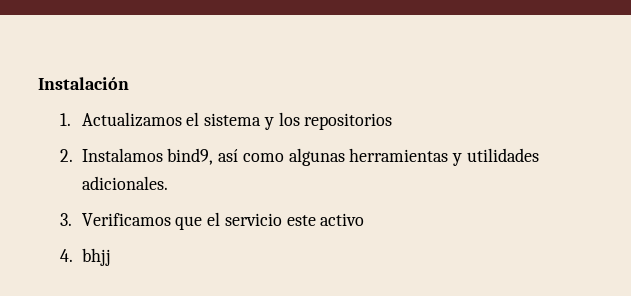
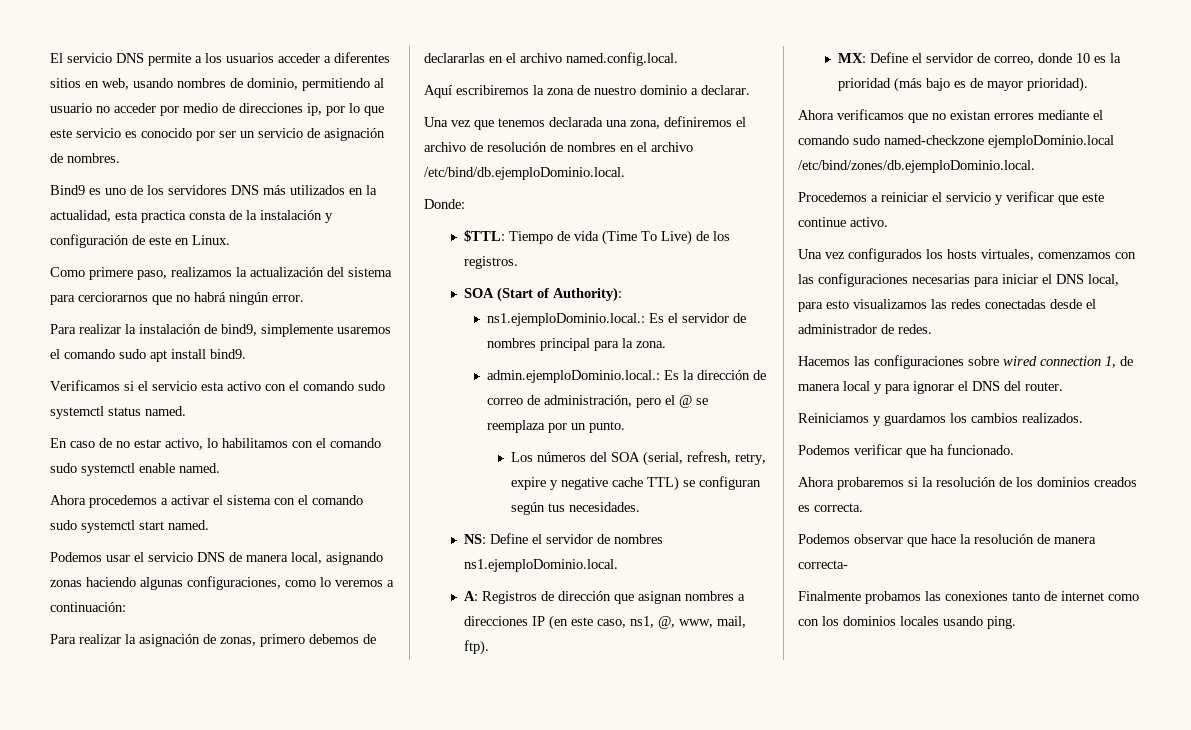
[38,77,129,90] [59,112,393,130] [59,148,539,166] [81,176,168,190] [59,212,365,230] [59,248,111,266] Instalación // 1. Actualizamos el sistema y los repositorios // 2. Instalamos bind9, así como algunas herramientas y utilidades adicionales. // 3. Verificamos que el servicio este activo // 4. bhjj -> [50,52,390,66] [50,78,384,91] [50,103,384,116] [50,128,385,141] [50,153,120,163] [50,185,377,195] [50,210,333,223] [50,234,230,248] [50,267,392,280] [50,292,304,305] [50,324,391,337] [50,349,246,362] [50,380,385,391] [50,406,186,419] [50,438,381,450] [50,463,220,476] [50,495,363,508] [50,520,209,533] [50,552,383,565] [50,576,394,590] [50,602,126,612] [50,634,376,647] [424,52,678,66] [424,85,750,98] [424,116,746,130] [424,142,693,152] [424,167,625,180] [424,199,465,209] [463,230,730,245] [463,256,518,269] [463,287,622,302] [487,313,747,326] [487,338,667,351] [487,370,767,383] [487,395,709,408] [487,420,626,433] [511,451,767,466] [511,476,762,491] [511,502,641,515] [463,533,663,544] [463,559,618,572] [463,591,745,604] [463,615,746,630] [463,640,489,655] [837,52,1121,65] [837,77,1088,92] [798,109,1103,123] [798,135,1114,148] [798,160,1035,173] [798,191,1104,205] [798,217,888,227] [798,248,1136,262] [798,273,1119,287] [798,299,1096,312] [798,324,932,334] [798,355,1133,369] [798,381,1063,394] [798,413,1083,426] [798,444,1014,458] [798,477,1137,490] [798,503,863,512] [798,534,1096,547] [798,560,848,569] [798,591,1139,604] [798,616,1016,629] El servicio DNS permite a los usuarios acceder a diferentes sitios en web, usando nombres de dominio, permitiendo al usuario no acceder por medio de direcciones ip, por lo que este servicio es conocido por ser un servicio de asignación de nombres. // Bind9 es uno de los servidores DNS más utilizados en la actualidad, esta practica consta de la instalación y configuración de este en Linux. // Como primere paso, realizamos la actualización del sistema para cerciorarnos que no habrá ningún error. // Para realizar la instalación de bind9, simplemente usaremos el comando sudo apt install bind9. // Verificamos si el servicio esta activo con el comando sudo systemctl status named. // En caso de no estar activo, lo habilitamos con el comando sudo systemctl enable named. // Ahora procedemos a activar el sistema con el comando sudo systemctl start named. // Podemos usar el servicio DNS de manera local, asignando zonas haciendo algunas configuraciones, como lo veremos a continuación: // Para realizar la asignación de zonas, primero debemos de declararlas en el archivo named.config.local. // Aquí escribiremos la zona de nuestro dominio a declarar. // Una vez que tenemos declarada una zona, definiremos el archivo de resolución de nombres en el archivo /etc/bind/db.ejemploDominio.local. // Donde: // $TTL: Tiempo de vida (Time To Live) de los registros. // SOA (Start of Authority): // ns1.ejemploDominio.local.: Es el servidor de nombres principal para la zona. // admin.ejemploDominio.local.: Es la dirección de correo de administración, pero el @ se reemplaza por un punto. // Los números del SOA (serial, refresh, retry, expire y negative cache TTL) se configuran según tus necesidades. // NS: Define el servidor de nombres ns1.ejemploDominio.local. // A: Registros de dirección que asignan nombres a direcciones IP (en este caso, ns1, @, www, mail, ftp). // MX: Define el servidor de correo, donde 10 es la prioridad (más bajo es de mayor prioridad). // Ahora verificamos que no existan errores mediante el comando sudo named-checkzone ejemploDominio.local /etc/bind/zones/db.ejemploDominio.local. // Procedemos a reiniciar el servicio y verificar que este continue activo. // Una vez configurados los hosts virtuales, comenzamos con las configuraciones necesarias para iniciar el DNS local, para esto visualizamos las redes conectadas desde el administrador de redes. // Hacemos las configuraciones sobre wired connection 1, de manera local y para ignorar el DNS del router. // Reiniciamos y guardamos los cambios realizados. // Podemos verificar que ha funcionado. // Ahora probaremos si la resolución de los dominios creados es correcta. // Podemos observar que hace la resolución de manera correcta- // Finalmente probamos las conexiones tanto de internet como con los dominios locales usando ping.

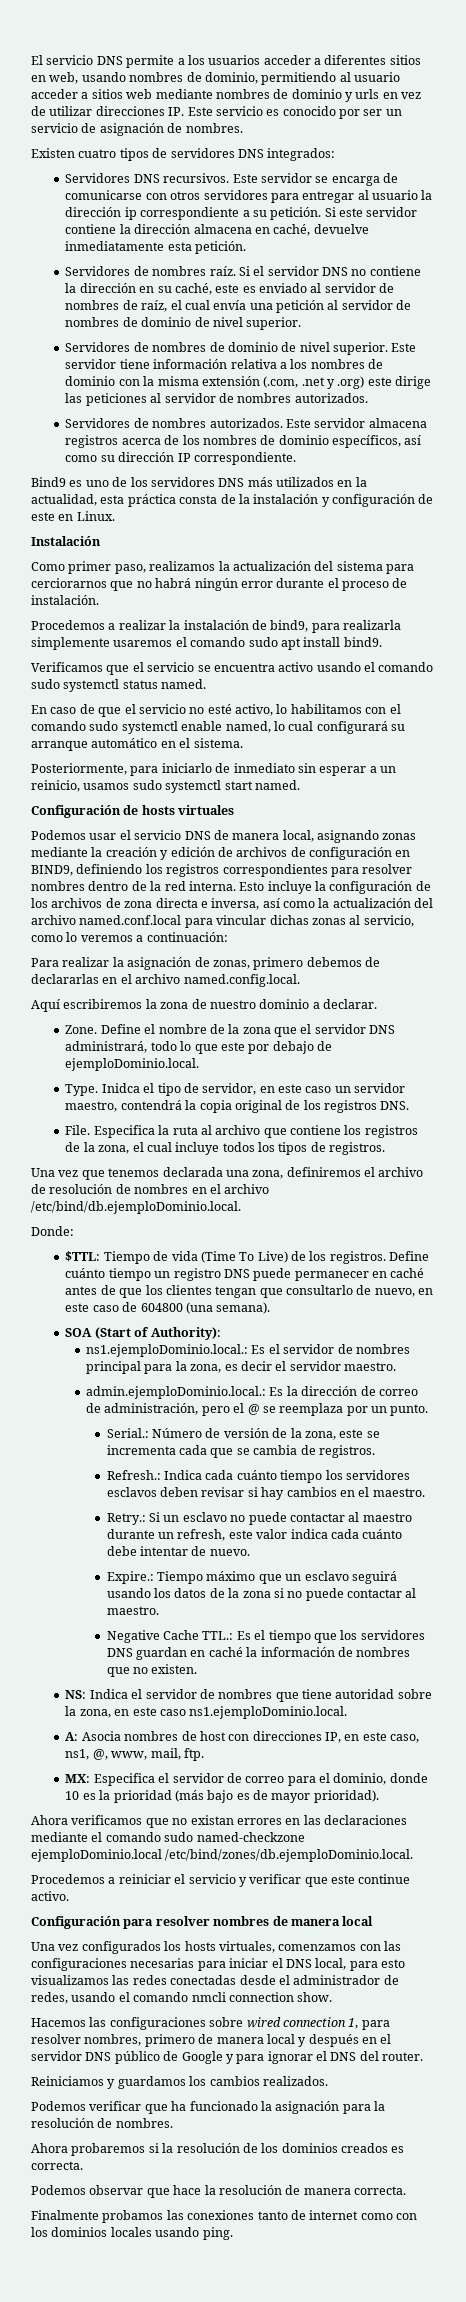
[96,103,384,116] [50,129,72,138] no acceder por medio de direcciones ip, por lo que este -> [31,89,422,102] [31,106,213,116] acceder a sitios web mediante nombres de dominio y urls en vez de utilizar direcciones IP. Este
(120, 158) none -> [31,148,336,161] [65,173,399,186] [65,190,433,203] [65,207,418,220] [65,224,369,236] [65,241,247,254] [65,266,421,276] [65,283,395,295] [65,300,412,313] [65,317,302,330] [65,342,417,355] [65,359,384,369] [65,376,432,389] [65,393,368,406] [65,418,427,428] [65,435,422,448] [65,452,296,465] // Existen cuatro tipos de servidores DNS integrados: // Servidores DNS recursivos. Este servidor se encarga de comunicarse con otros servidores para entregar al usuario la dirección ip correspondiente a su petición. Si este servidor contiene la dirección almacena en caché, devuelve inmediatamente esta petición. // Servidores de nombres raíz. Si el servidor DNS no contiene la dirección en su caché, este es enviado al servidor de nombres de raíz, el cual envía una petición al servidor de nombres de dominio de nivel superior. // Servidores de nombres de dominio de nivel superior. Este servidor tiene información relativa a los nombres de dominio con la misma extensión (.com, .net y .org) este dirige las peticiones al servidor de nombres autorizados. // Servidores de nombres autorizados. Este servidor almacena registros acerca de los nombres de dominio específicos, así como su dirección IP correspondiente.
[141,210,186,223] practica -> [127,494,176,507] práctica
(230, 240) none -> [31,536,101,546] // Instalación
[89,267,133,280] primere -> [68,561,112,574] primer
[272,295,304,302] [50,324,76,334] error. // Para -> [240,578,408,591] [31,595,99,605] [31,620,116,630] error durante el proceso de instalación. // Procedemos a
(257, 330) none -> [311,620,401,633] para realizarla
[124,381,286,391] si el servicio esta activo con -> [106,662,361,675] que el servicio se encuentra activo usando
[116,439,161,448] no estar -> [98,704,232,717] que el servicio no esté
[179,463,220,473] [50,495,363,508] named. // Ahora procedemos a activar el sistema con el comando -> [225,721,405,734] [31,738,243,751] [31,763,396,776] [31,780,130,792] named, lo cual configurará su arranque automático en el sistema. // Posteriormente, para iniciarlo de inmediato sin esperar a un reinicio, usamos
(209, 525) none -> [31,805,235,818] // Configuración de hosts virtuales
[86,576,281,590] haciendo algunas configuraciones, -> [31,847,411,860] [31,864,413,877] [31,881,431,894] [31,898,434,910] [31,915,414,928] mediante la creación y edición de archivos de configuración en BIND9, definiendo los registros correspondientes para resolver nombres dentro de la red interna. Esto incluye la configuración de los archivos de zona directa e inversa, así como la actualización del archivo named.conf.local para vincular dichas zonas al servicio,
(750, 90) none -> [65,1024,396,1037] [65,1041,333,1054] [65,1058,200,1071] [65,1083,406,1096] [65,1100,410,1113] [65,1125,418,1138] [65,1142,386,1155] // Zone. Define el nombre de la zona que el servidor DNS administrará, todo lo que este por debajo de ejemploDominio.local. // Type. Inidca el tipo de servidor, en este caso un servidor maestro, contendrá la copia original de los registros DNS. // File. Especifica la ruta al archivo que contiene los registros de la zona, el cual incluye todos los tipos de registros.
(518, 262) none -> [389,1251,430,1261] [65,1268,425,1281] [65,1285,434,1298] [65,1302,271,1314] Define cuánto tiempo un registro DNS puede permanecer en caché antes de que los clientes tengan que consultarlo de nuevo, en este caso de 604800 (una semana).
[636,341,667,348] zona. -> [190,1361,397,1373] zona, es decir el servidor maestro.
[511,451,767,466] [511,476,762,491] [511,502,641,515] Los números del SOA (serial, refresh, retry, expire y negative cache TTL) se configuran según tus necesidades. -> [106,1428,380,1440] [106,1445,375,1458] [106,1470,410,1483] [106,1487,425,1500] [106,1512,412,1525] [106,1529,403,1541] [106,1546,250,1556] [106,1571,397,1584] [106,1588,417,1601] [106,1606,159,1615] [106,1630,425,1643] [106,1647,411,1660] [106,1664,198,1677] Serial.: Número de versión de la zona, este se incrementa cada que se cambia de registros. // Refresh.: Indica cada cuánto tiempo los servidores esclavos deben revisar si hay cambios en el maestro. // Retry.: Si un esclavo no puede contactar al maestro durante un refresh, este valor indica cada cuánto debe intentar de nuevo. // Expire.: Tiempo máximo que un esclavo seguirá usando los datos de la zona si no puede contactar al maestro. // Negative Cache TTL.: Es el tiempo que los servidores DNS guardan en caché la información de nombres que no existen.
[489,533,663,544] [463,559,618,572] [463,591,745,604] [463,615,568,630] Define el servidor de nombres ns1.ejemploDominio.local. // A: Registros de dirección que asignan nombres a direcciones IP (en -> [89,1689,432,1702] [65,1706,348,1719] [65,1731,360,1743] Indica el servidor de nombres que tiene autoridad sobre la zona, en este caso ns1.ejemploDominio.local. // A: Asocia nombres de host con direcciones IP, en
[463,640,489,655] ftp). -> [183,1748,204,1761] ftp.
[869,52,1034,65] Define el servidor de correo, -> [93,1773,387,1786] Especifica el servidor de correo para el dominio,
(1034, 116) none -> [285,1815,407,1825] en las declaraciones
(888, 222) none -> [31,1916,374,1929] // Configuración para resolver nombres de manera local
[898,324,932,334] redes. -> [31,1992,333,2004] redes, usando el comando nmcli connection show.
[1120,356,1133,366] [798,381,870,391] de manera local -> [361,2020,390,2030] [31,2034,392,2047] [31,2051,223,2064] para resolver nombres, primero de manera local y después en el servidor DNS público de Google
[947,444,1014,455] funcionado. -> [189,2101,385,2114] [31,2118,173,2128] funcionado la asignación para la resolución de nombres.
[798,560,848,569] correcta- -> [354,2186,406,2195] correcta.

